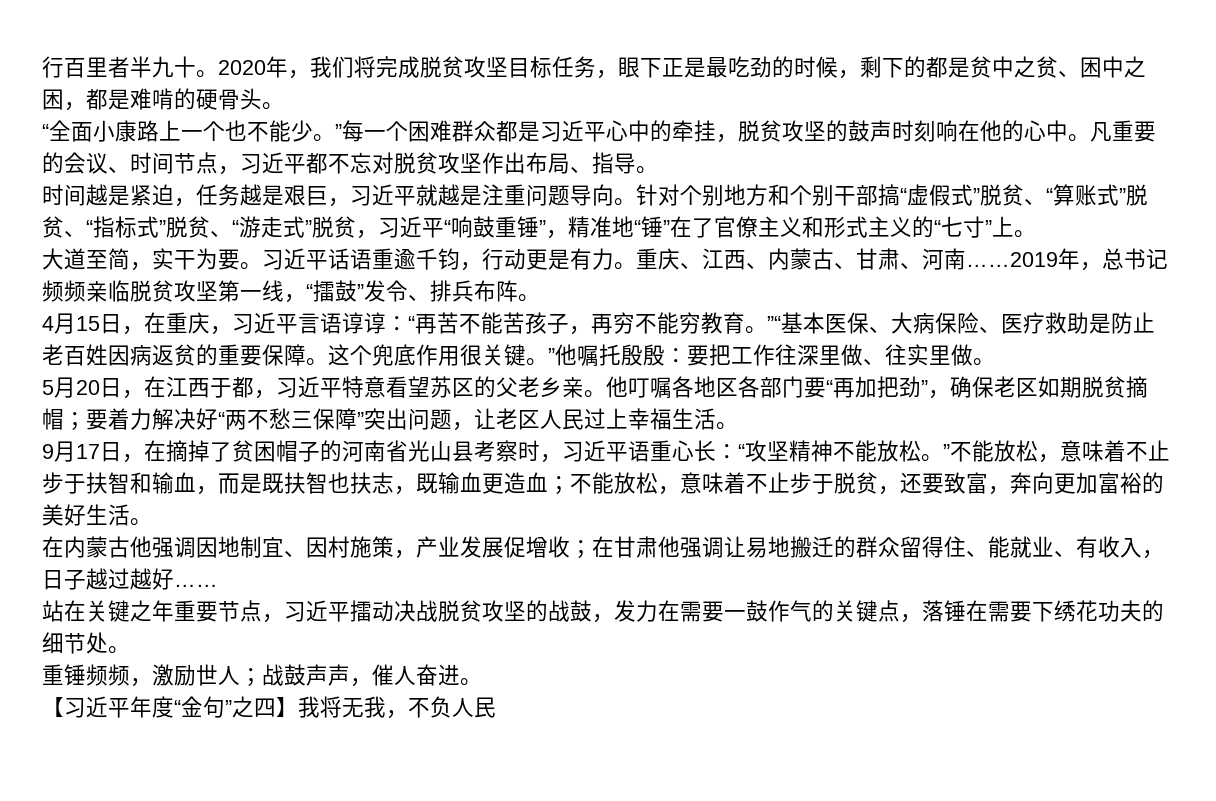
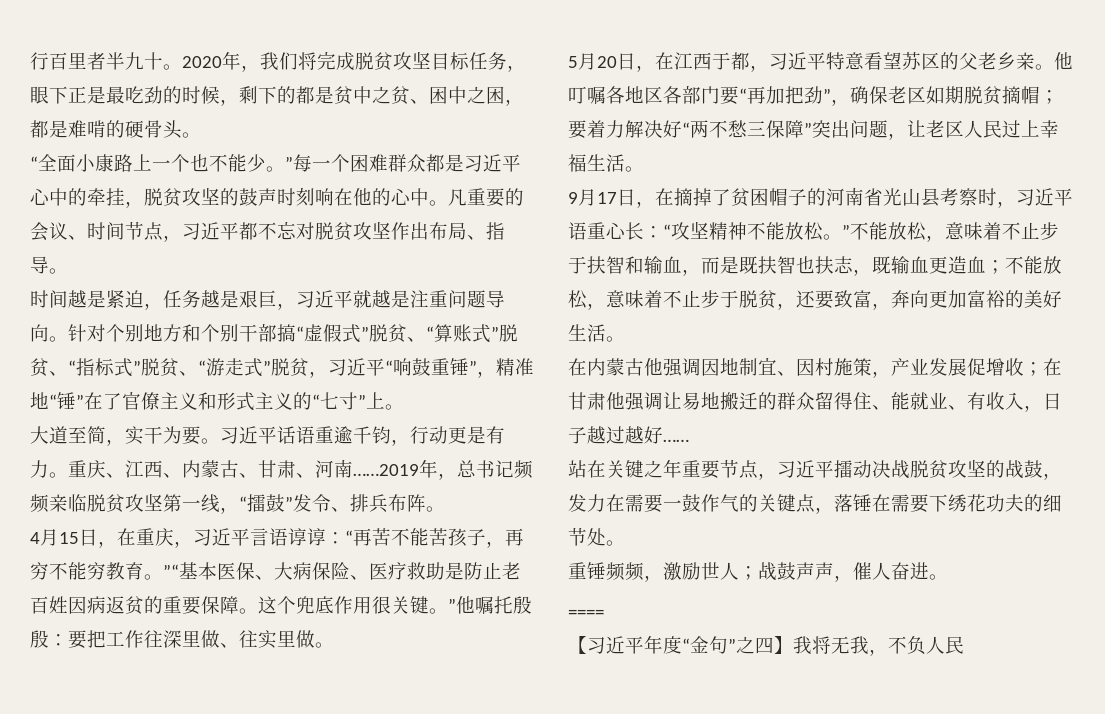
(482, 682) none -> [568,609,604,618] // ====

